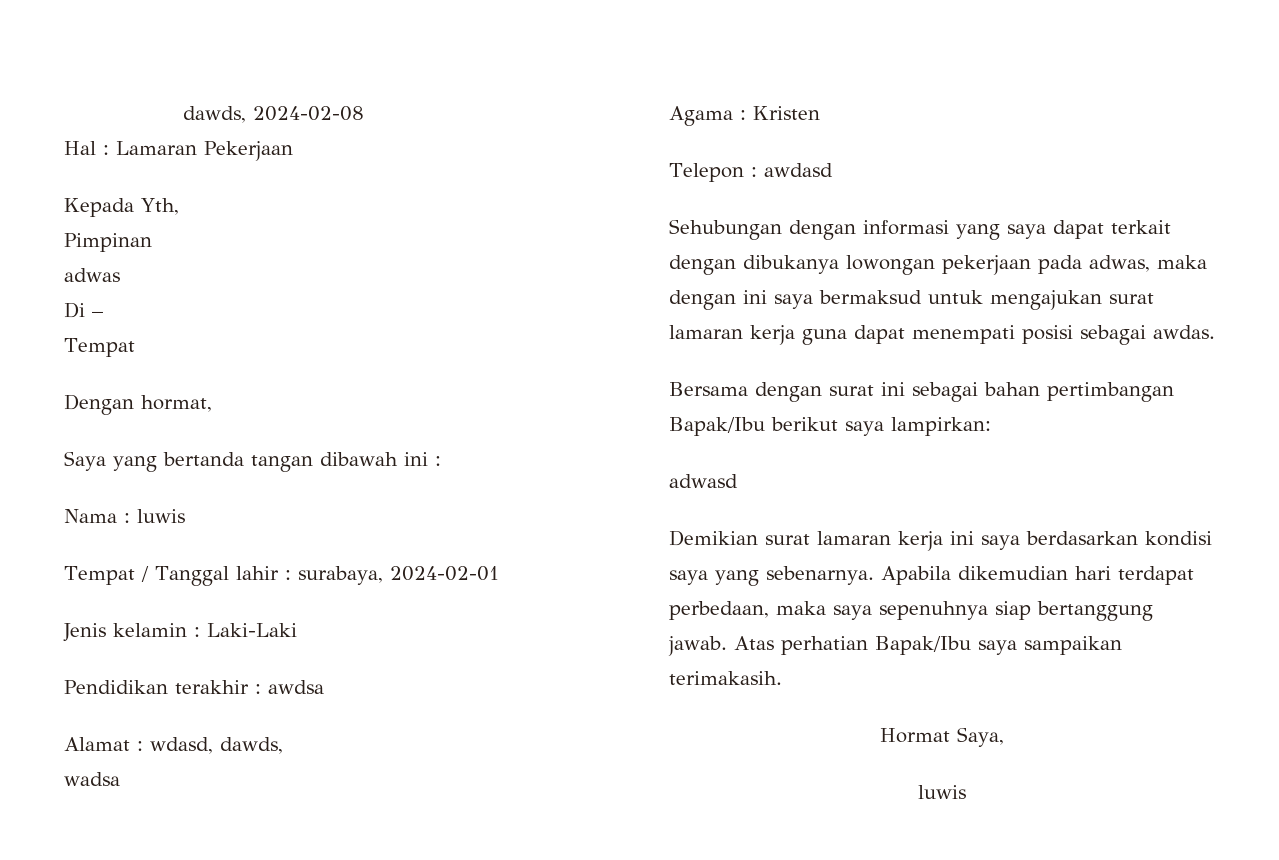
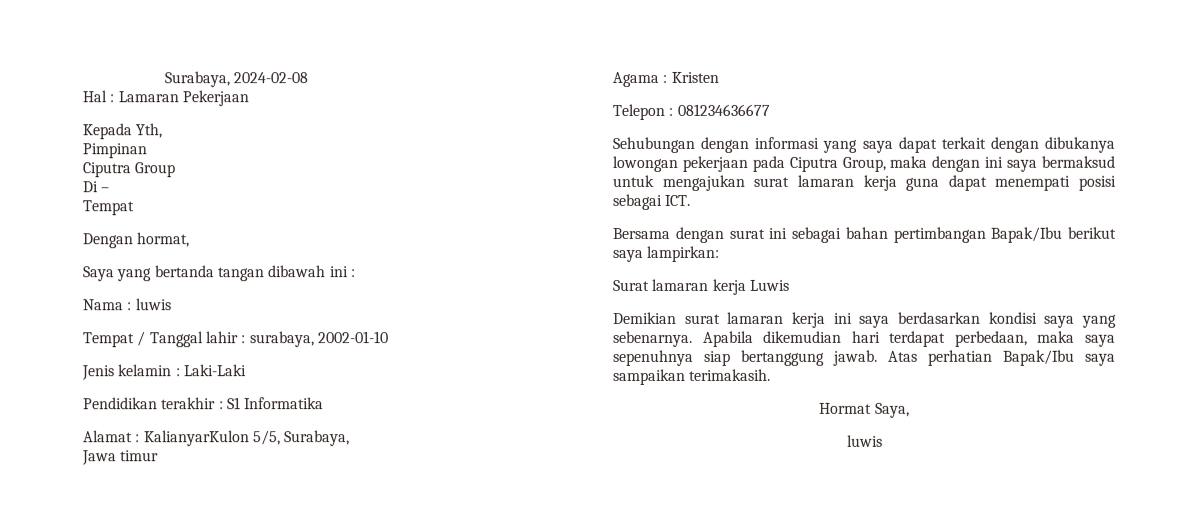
[182,106,246,123] dawds, -> [164,71,231,88] Surabaya,
[64,268,120,282] adwas -> [82,162,176,178] Ciputra Group
[389,566,499,581] 2024-02-01 -> [317,331,389,344] 2002-01-10
[267,680,324,694] awdsa -> [226,397,325,410] S1 Informatika
[150,737,283,754] [64,772,120,786] wdasd, dawds, // wadsa -> [143,430,351,447] [82,450,160,466] KalianyarKulon 5/5, Surabaya, // Jawa timur
[763,163,833,177] awdasd -> [676,103,770,116] 081234636677
[1089,255,1150,272] adwas, -> [788,156,886,172] Ciputra Group,
[1153,325,1215,339] awdas. -> [664,194,691,206] ICT.
[669,474,738,488] adwasd -> [613,278,790,295] Surat lamaran kerja Luwis

